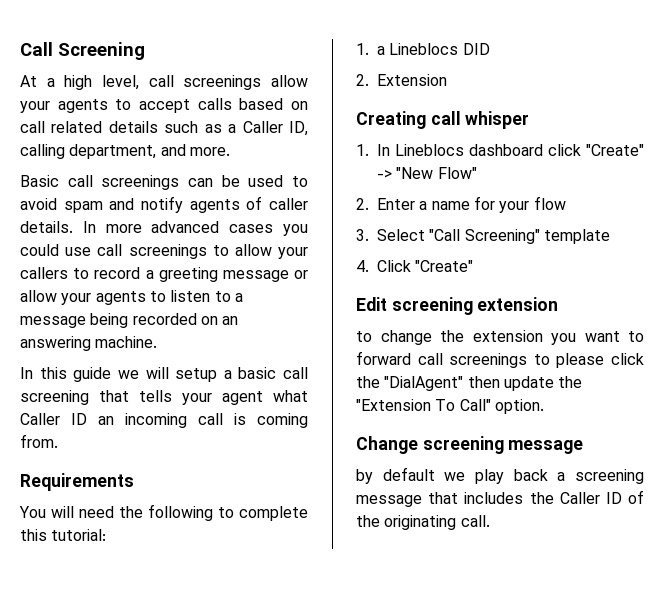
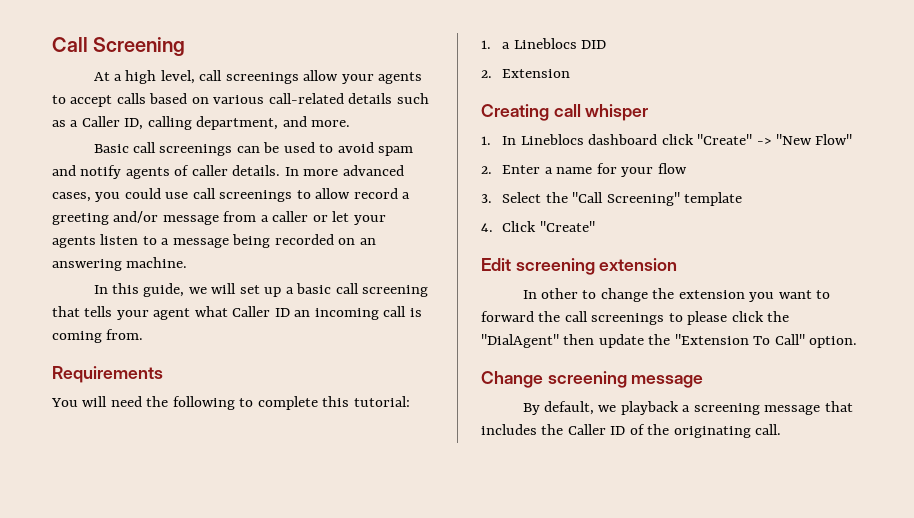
[20,121,103,133] call related -> [213,93,344,104] various call-related
[229,224,274,233] cases -> [52,192,91,202] cases,
[277,247,308,259] [20,267,308,282] [20,290,166,305] your callers to record a greeting message or allow your agents to -> [353,188,411,199] [52,211,386,225] [52,236,96,248] record a greeting and/or message from a caller or let your agents
[73,367,112,382] guide -> [143,283,185,297] guide,
[175,368,218,382] setup -> [239,285,282,297] set up
(425, 235) none -> [545,192,568,203] the
(559, 304) none -> [522,288,578,299] In other
(411, 358) none -> [538,311,561,322] the
[356,467,548,484] by default we play back -> [522,401,679,415] By default, we playback

